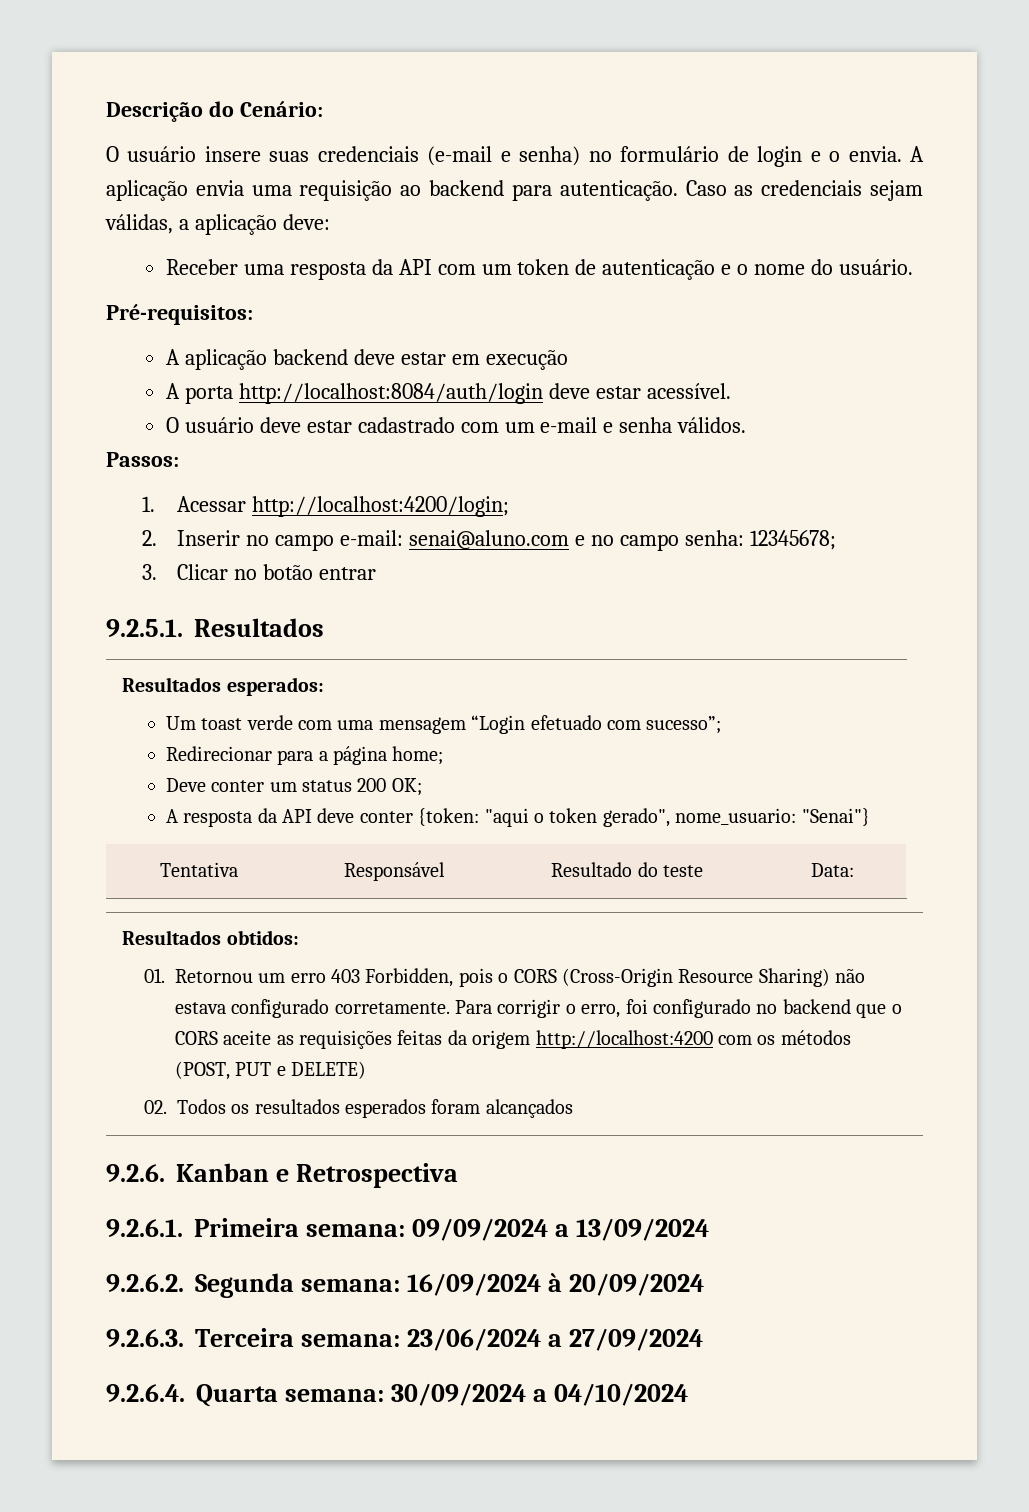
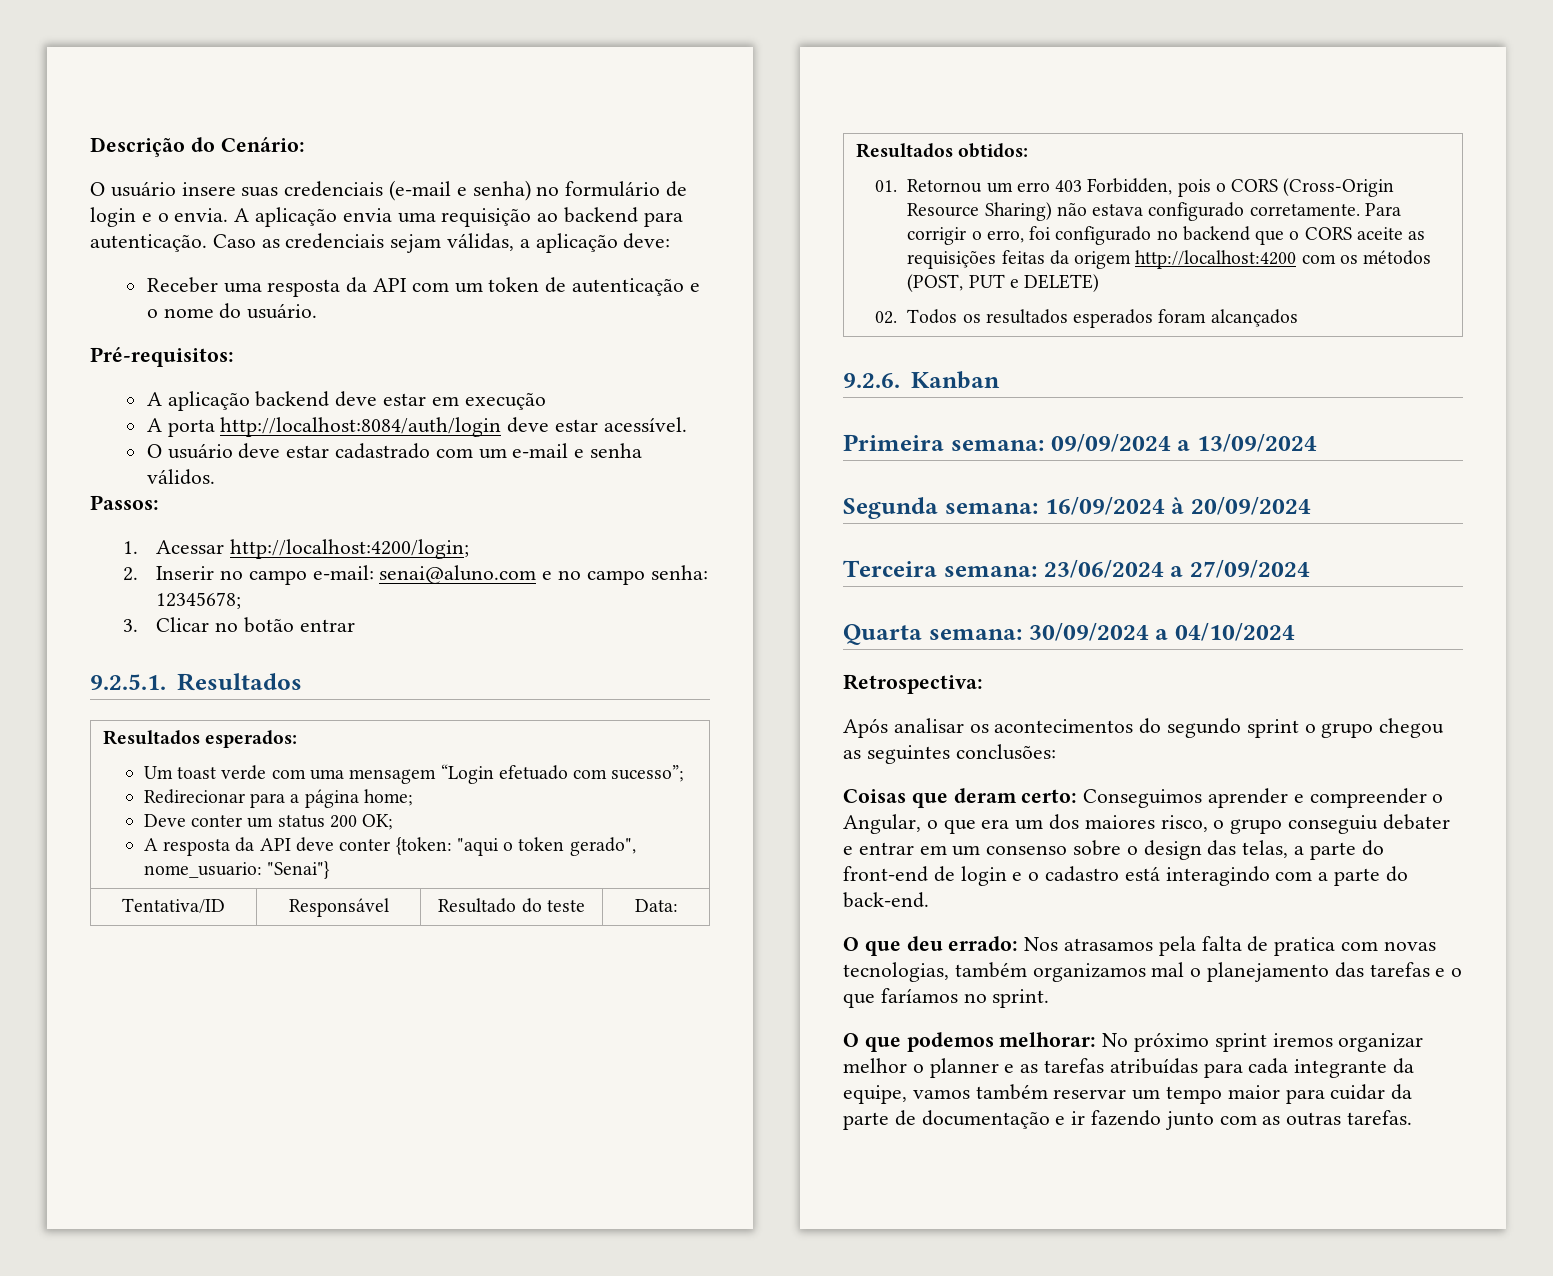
[159,862,238,877] Tentativa -> [122,898,225,913] Tentativa/ID
[275,1163,458,1188] [106,1219,183,1237] e Retrospectiva // 9.2.6.1. -> (1000, 380) //
[106,1274,184,1292] 9.2.6.2. -> (1317, 442) none
[106,1329,184,1347] 9.2.6.3. -> (1311, 505) none
[106,1384,185,1402] 9.2.6.4. -> (1310, 568) none
(688, 1394) none -> [843,674,983,694] [843,718,1445,738] [843,744,1056,764] [843,788,1444,808] [843,814,1450,834] [843,840,1384,860] [843,866,1408,886] [843,892,929,908] [843,936,1436,956] [843,962,1463,982] [843,988,1050,1008] [843,1032,1424,1052] [843,1058,1415,1078] [843,1084,1413,1104] [843,1110,1413,1130] // Retrospectiva: // Após analisar os acontecimentos do segundo sprint o grupo chegou as seguintes conclusões: // Coisas que deram certo: Conseguimos aprender e compreender o Angular, o que era um dos maiores risco, o grupo conseguiu debater e entrar em um consenso sobre o design das telas, a parte do front-end de login e o cadastro está interagindo com a parte do back-end. // O que deu errado: Nos atrasamos pela falta de pratica com novas tecnologias, também organizamos mal o planejamento das tarefas e o que faríamos no sprint. // O que podemos melhorar: No próximo sprint iremos organizar melhor o planner e as tarefas atribuídas para cada integrante da equipe, vamos também reservar um tempo maior para cuidar da parte de documentação e ir fazendo junto com as outras tarefas.

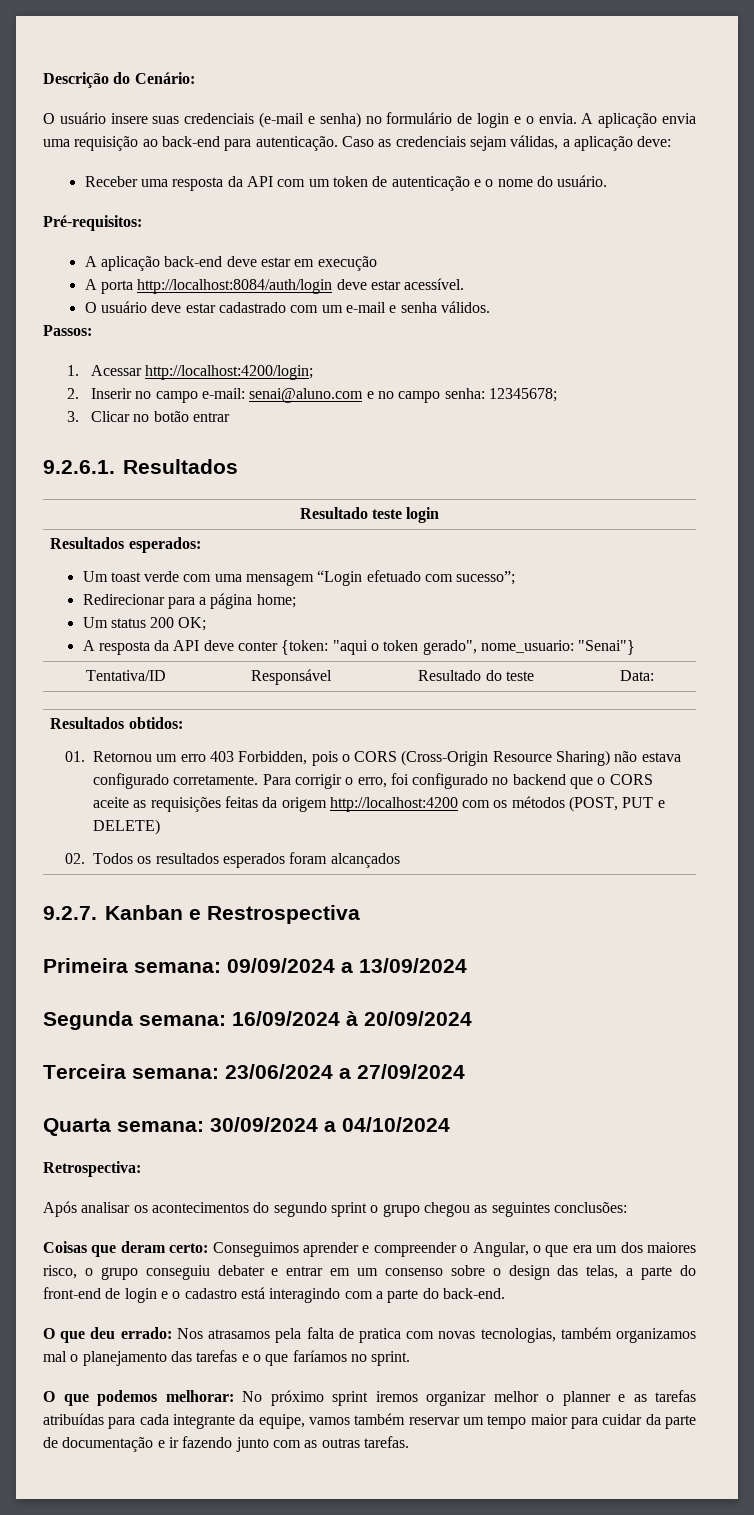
[564,207,639,223] backend -> [161,136,220,147] back-end
[255,391,330,407] backend -> [164,256,223,267] back-end
[90,673,302,691] 9.2.5.1. Resultados -> [43,459,238,474] [299,507,440,523] 9.2.6.1. Resultados // Resultado teste login
[143,814,274,828] Deve conter um -> [82,617,108,628] Um
[843,373,900,388] 9.2.6. -> [43,906,97,920] 9.2.7.
(1000, 380) none -> [189,905,360,924] e Restrospectiva

